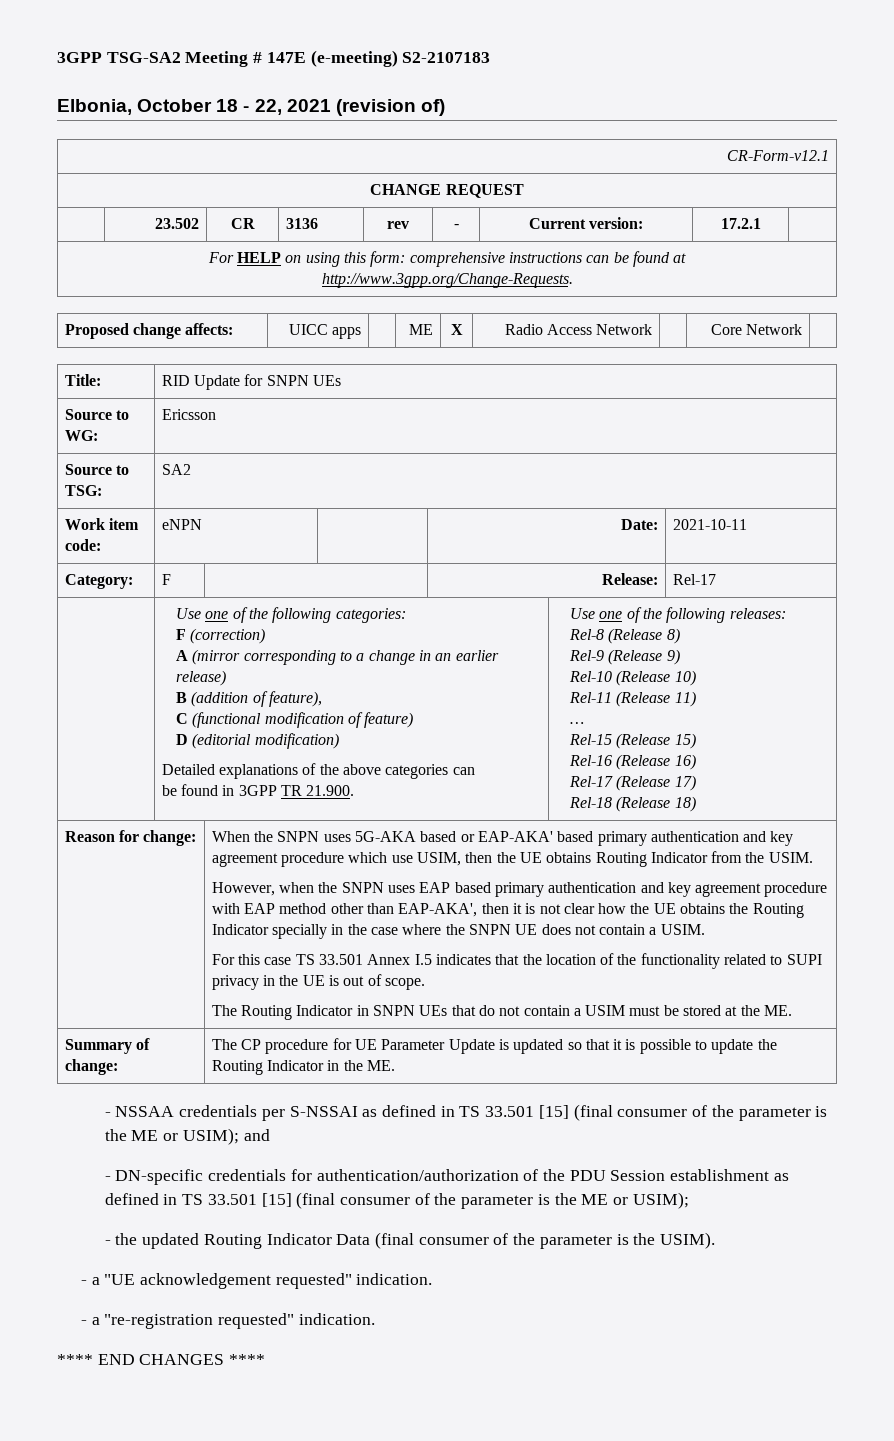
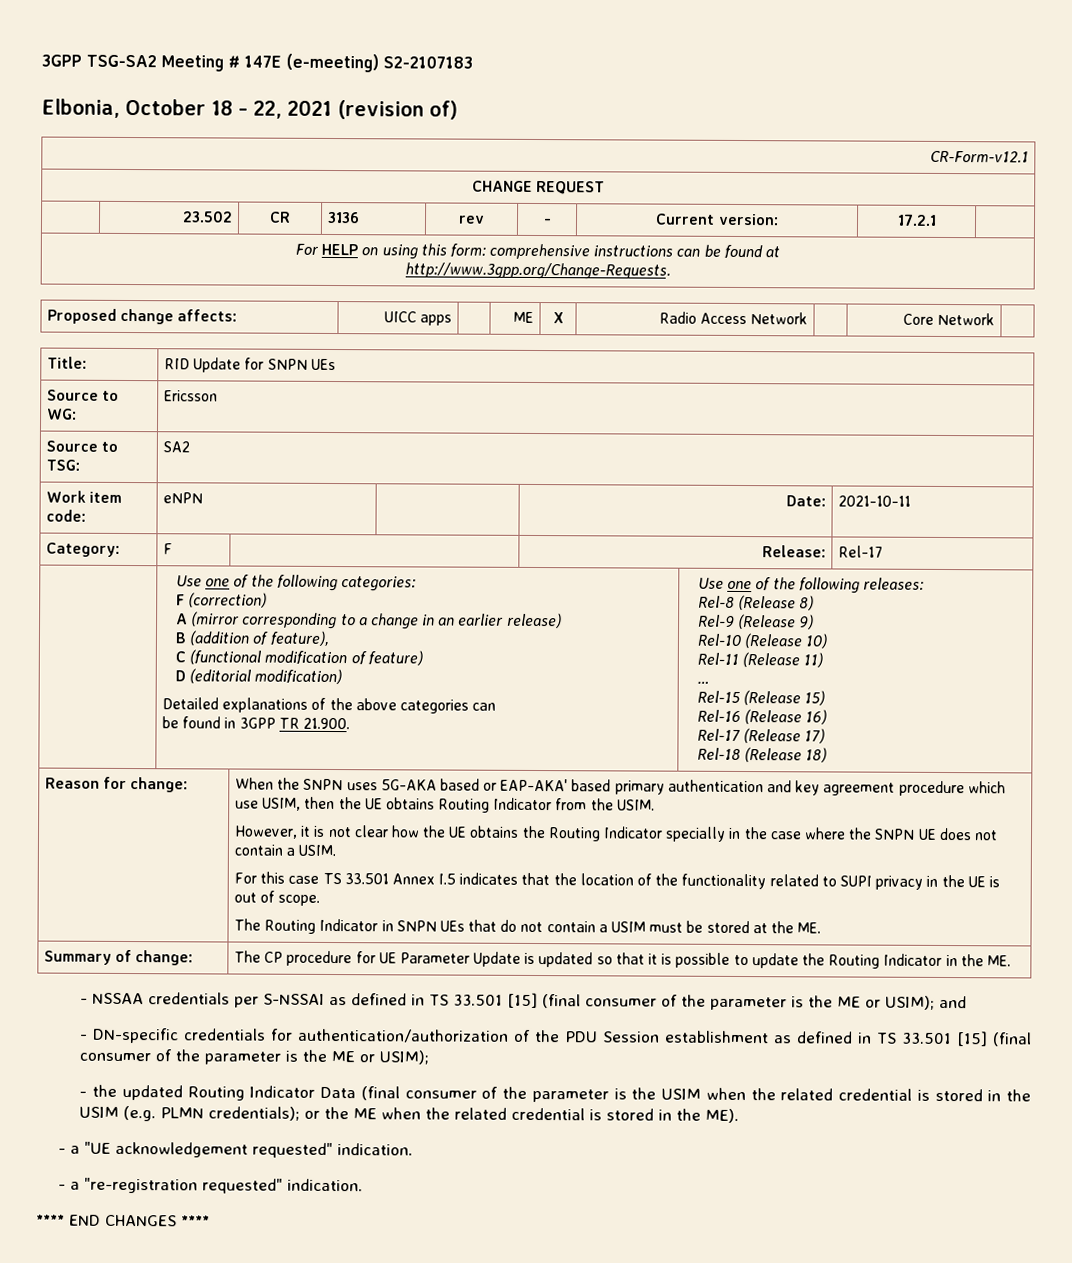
[278,882,828,897] [211,903,509,917] when the SNPN uses EAP based primary authentication and key agreement procedure with EAP method other than EAP-AKA', then -> (298, 832) none
[660,1232,716,1249] USIM). -> [661,1087,1032,1102] [79,1105,740,1124] USIM when the related credential is stored in the USIM (e.g. PLMN credentials); or the ME when the related credential is stored in the ME).

